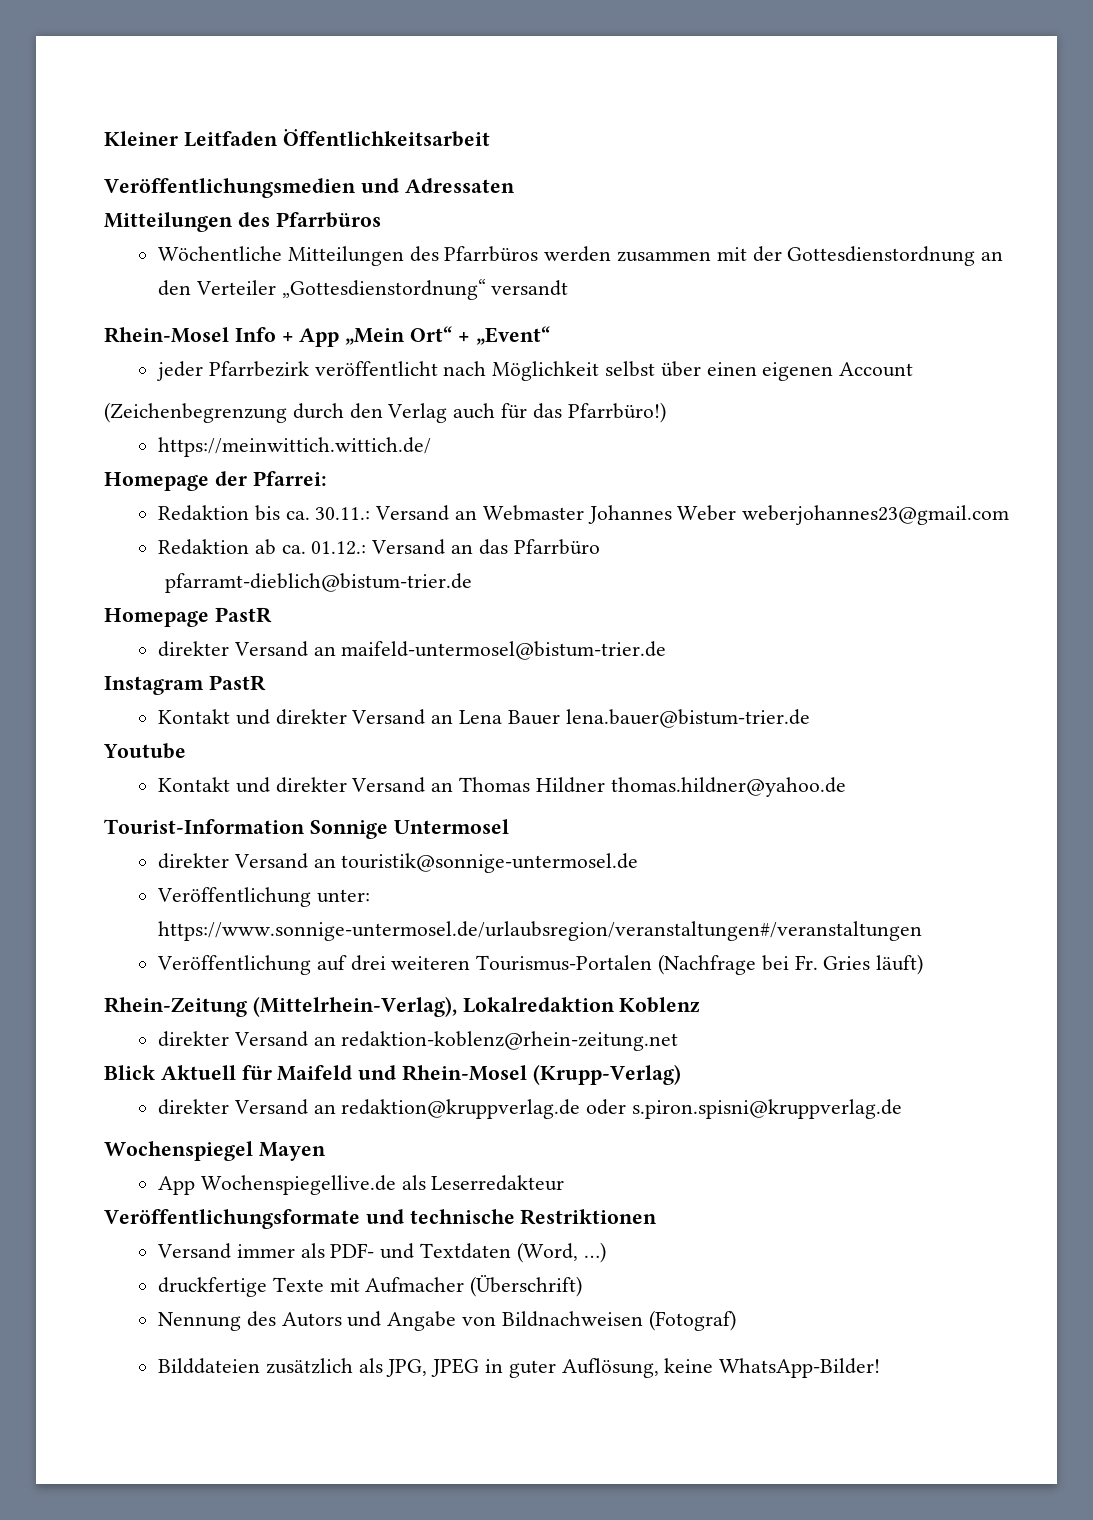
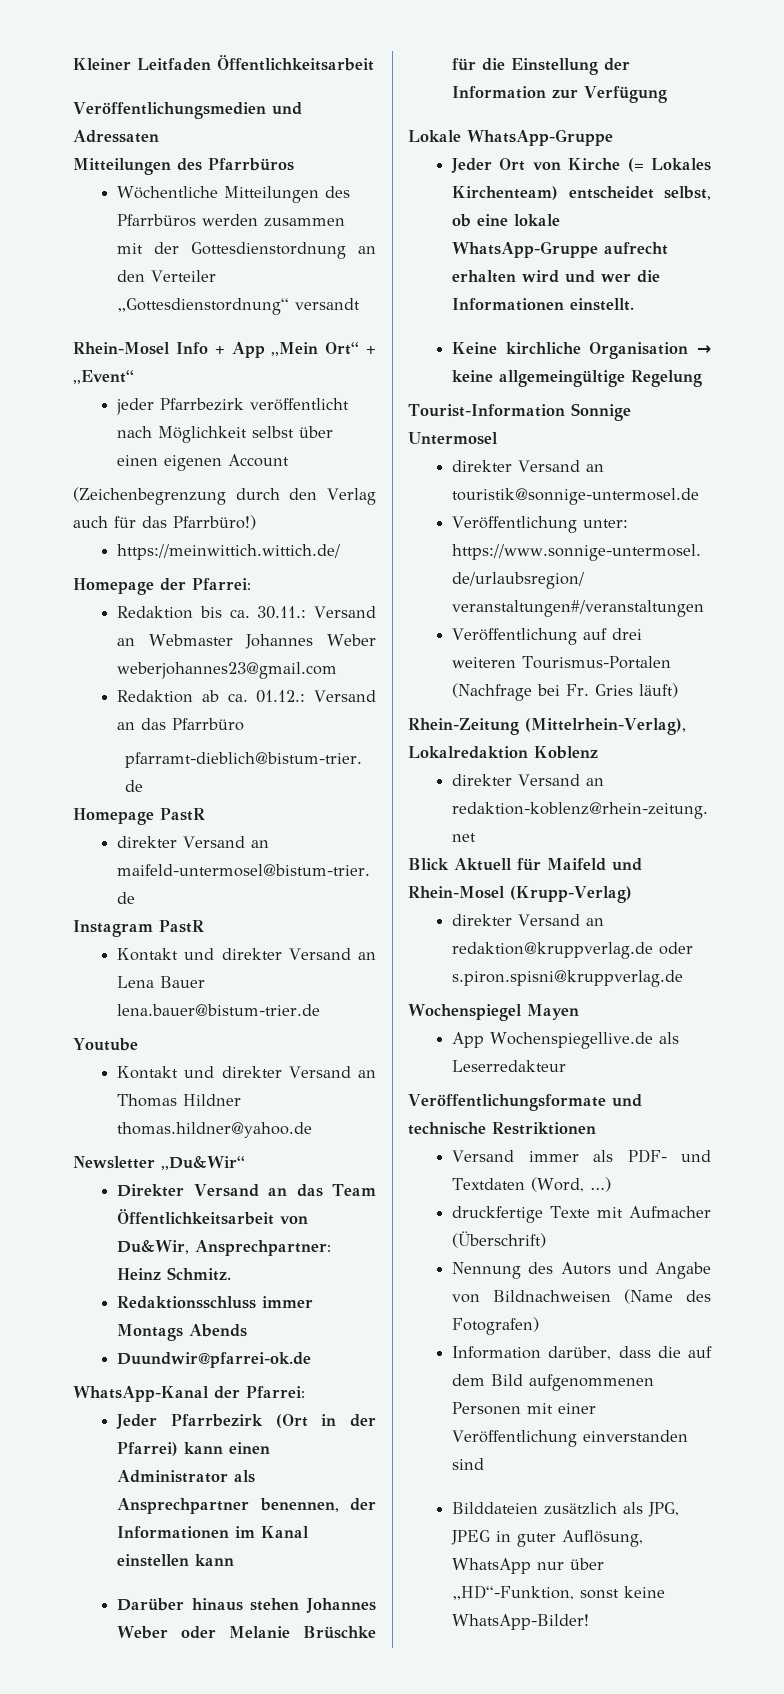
(846, 787) none -> [73,1156,245,1170] [117,1184,377,1197] [117,1209,309,1225] [117,1240,332,1256] [117,1267,232,1281] [117,1296,314,1309] [117,1324,248,1341] [117,1352,312,1368] [73,1386,305,1402] [116,1414,376,1429] [117,1442,271,1456] [117,1470,256,1483] [117,1498,376,1514] [117,1526,310,1539] [117,1554,235,1567] [117,1598,376,1613] [117,1626,376,1639] [452,58,631,75] [452,86,668,103] [408,129,613,146] [451,158,711,173] [452,186,711,200] [452,214,561,227] [452,241,669,258] [452,270,661,283] [452,298,635,311] [452,342,711,359] [452,370,703,387] // Newsletter „Du&Wir“ // Direkter Versand an das Team Öffentlichkeitsarbeit von Du&Wir, Ansprechpartner: Heinz Schmitz. // Redaktionsschluss immer Montags Abends // Duundwir@pfarrei-ok.de // WhatsApp-Kanal der Pfarrei: // Jeder Pfarrbezirk (Ort in der Pfarrei) kann einen Administrator als Ansprechpartner benennen, der Informationen im Kanal einstellen kann // Darüber hinaus stehen Johannes Weber oder Melanie Brüschke für die Einstellung der Information zur Verfügung // Lokale WhatsApp-Gruppe // Jeder Ort von Kirche (= Lokales Kirchenteam) entscheidet selbst, ob eine lokale WhatsApp-Gruppe aufrecht erhalten wird und wer die Informationen einstellt. // Keine kirchliche Organisation → keine allgemeingültige Regelung
[648,1310,736,1331] (Fotograf) -> [624,1289,711,1304] [452,1317,540,1335] [452,1346,712,1360] [452,1374,655,1391] [452,1402,597,1415] [452,1430,688,1447] [452,1458,485,1470] (Name des Fotografen) // Information darüber, dass die auf dem Bild aufgenommenen Personen mit einer Veröffentlichung einverstanden sind
(659, 1368) none -> [452,1558,605,1574] [452,1585,620,1600] WhatsApp nur über „HD“-Funktion, sonst

